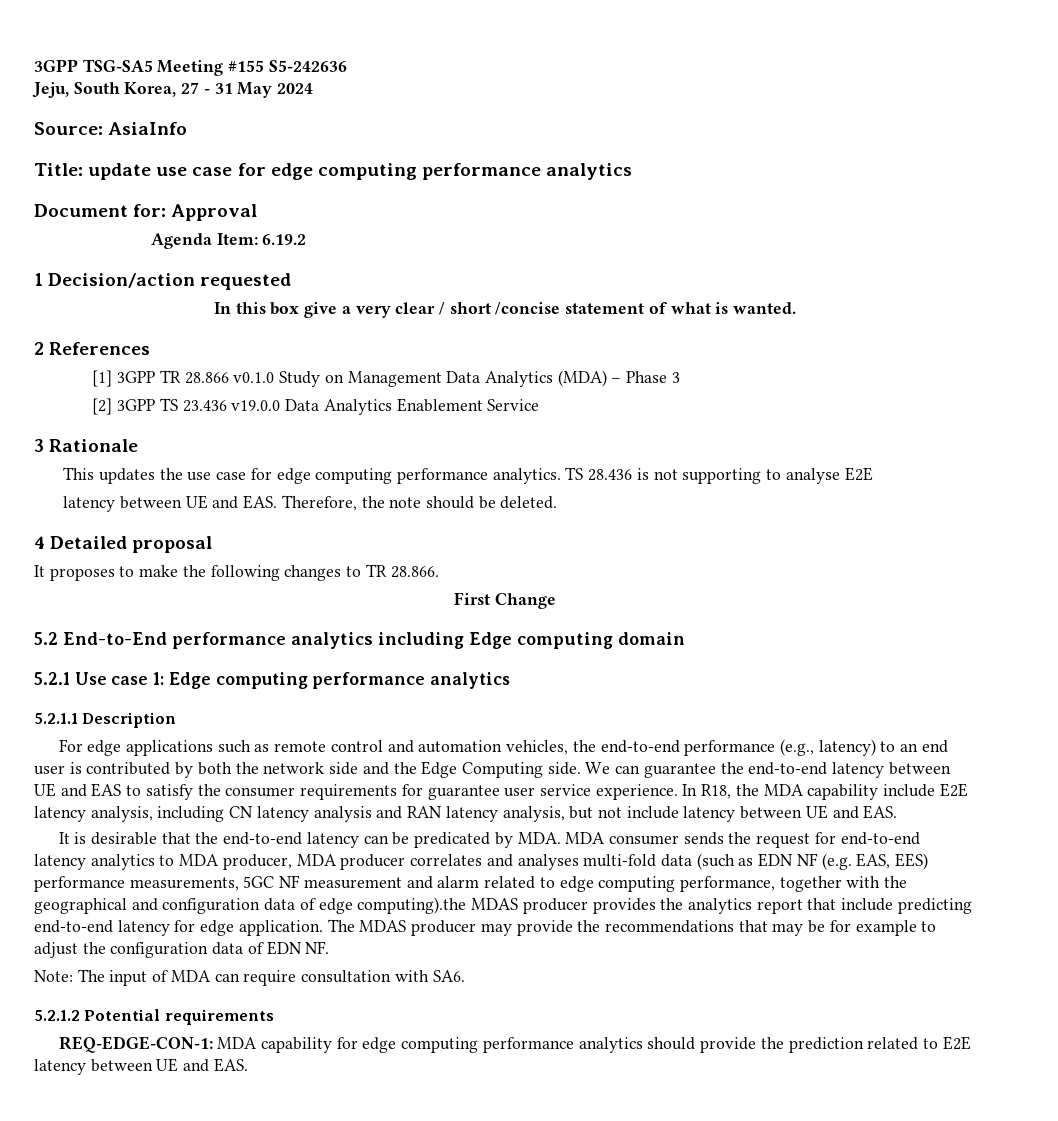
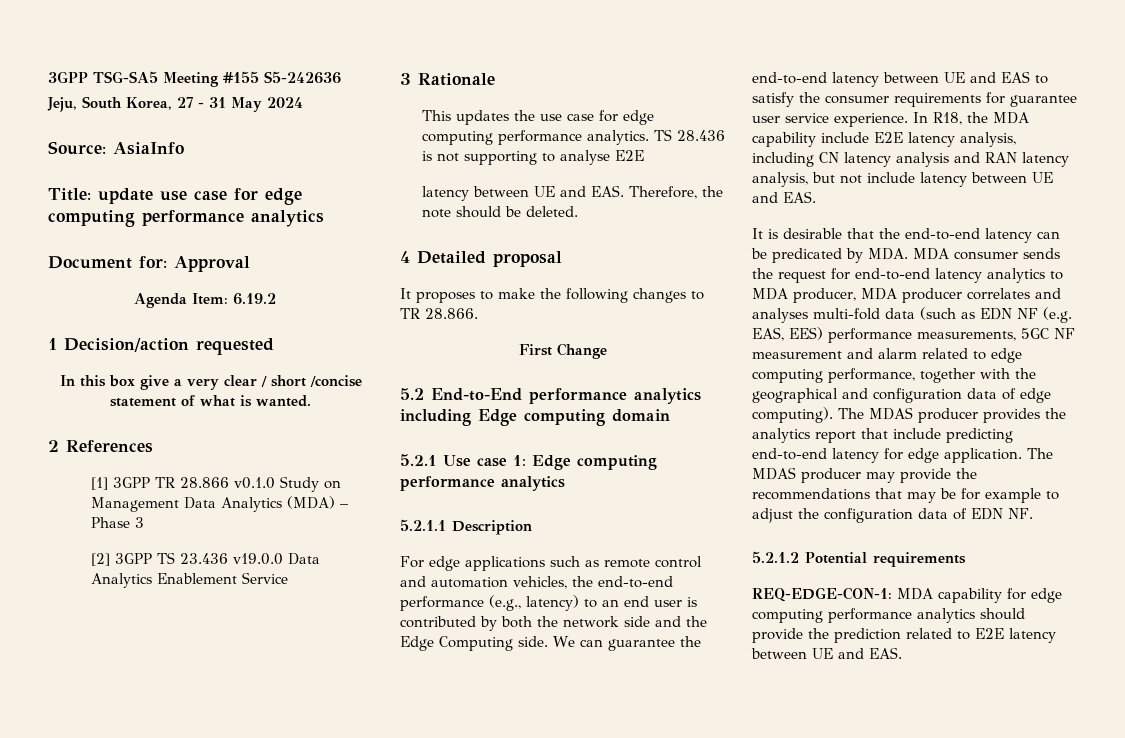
[357,897,467,914] computing).the -> [752,407,864,423] computing). The
[34,969,465,986] // Note: The input of MDA can require consultation with SA6. -> (1033, 513) none

